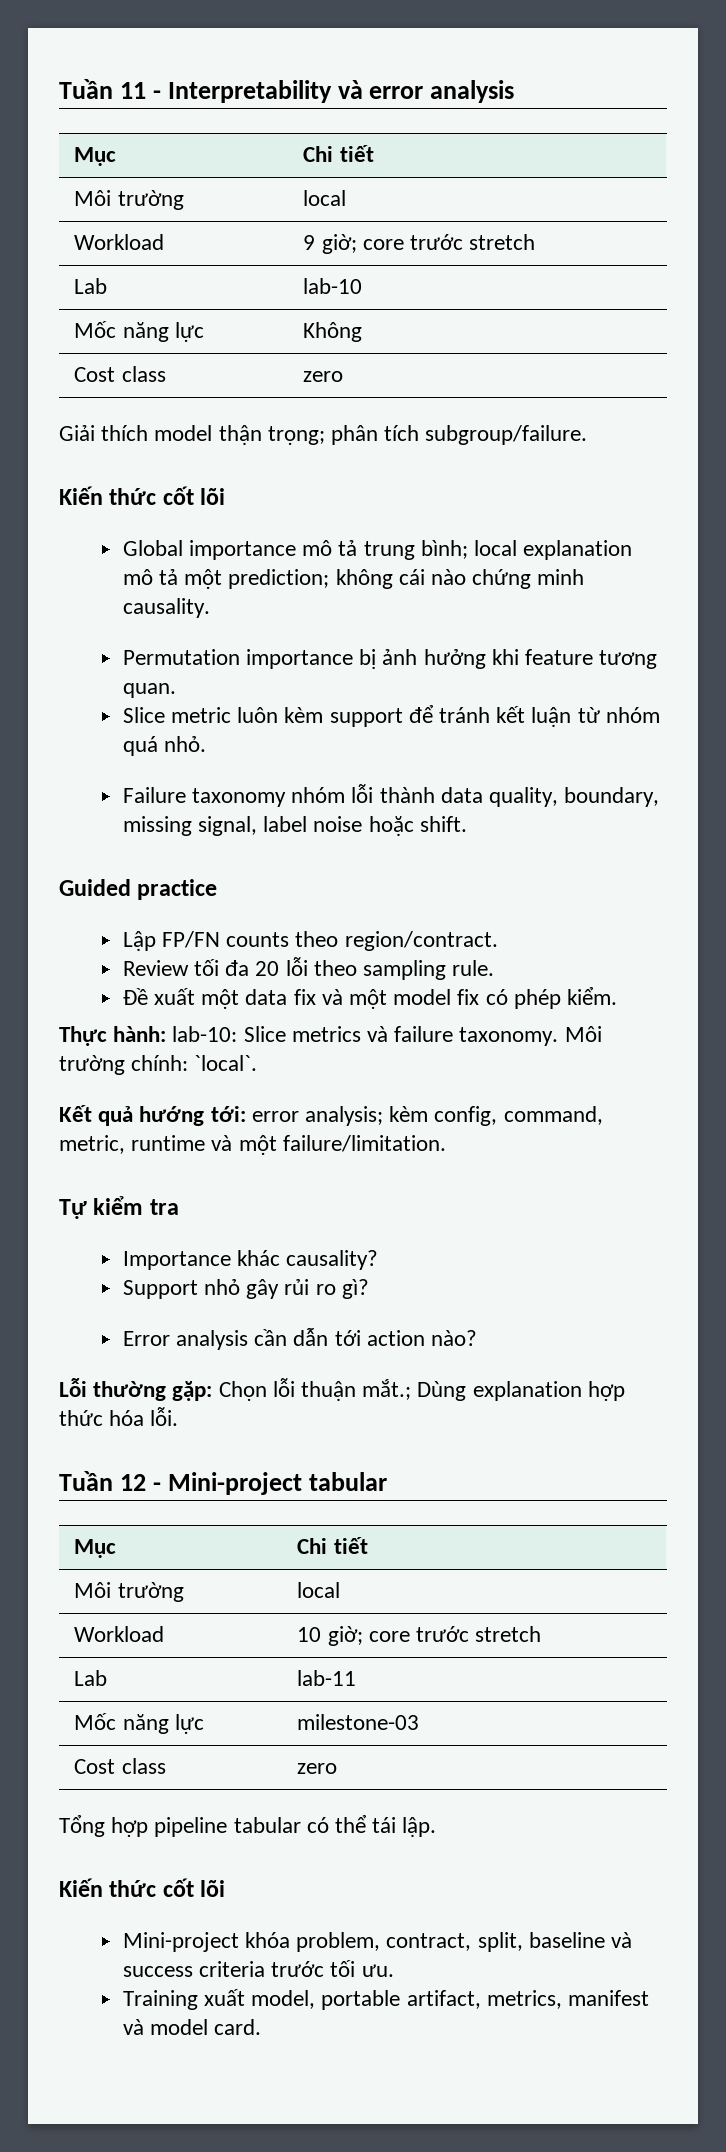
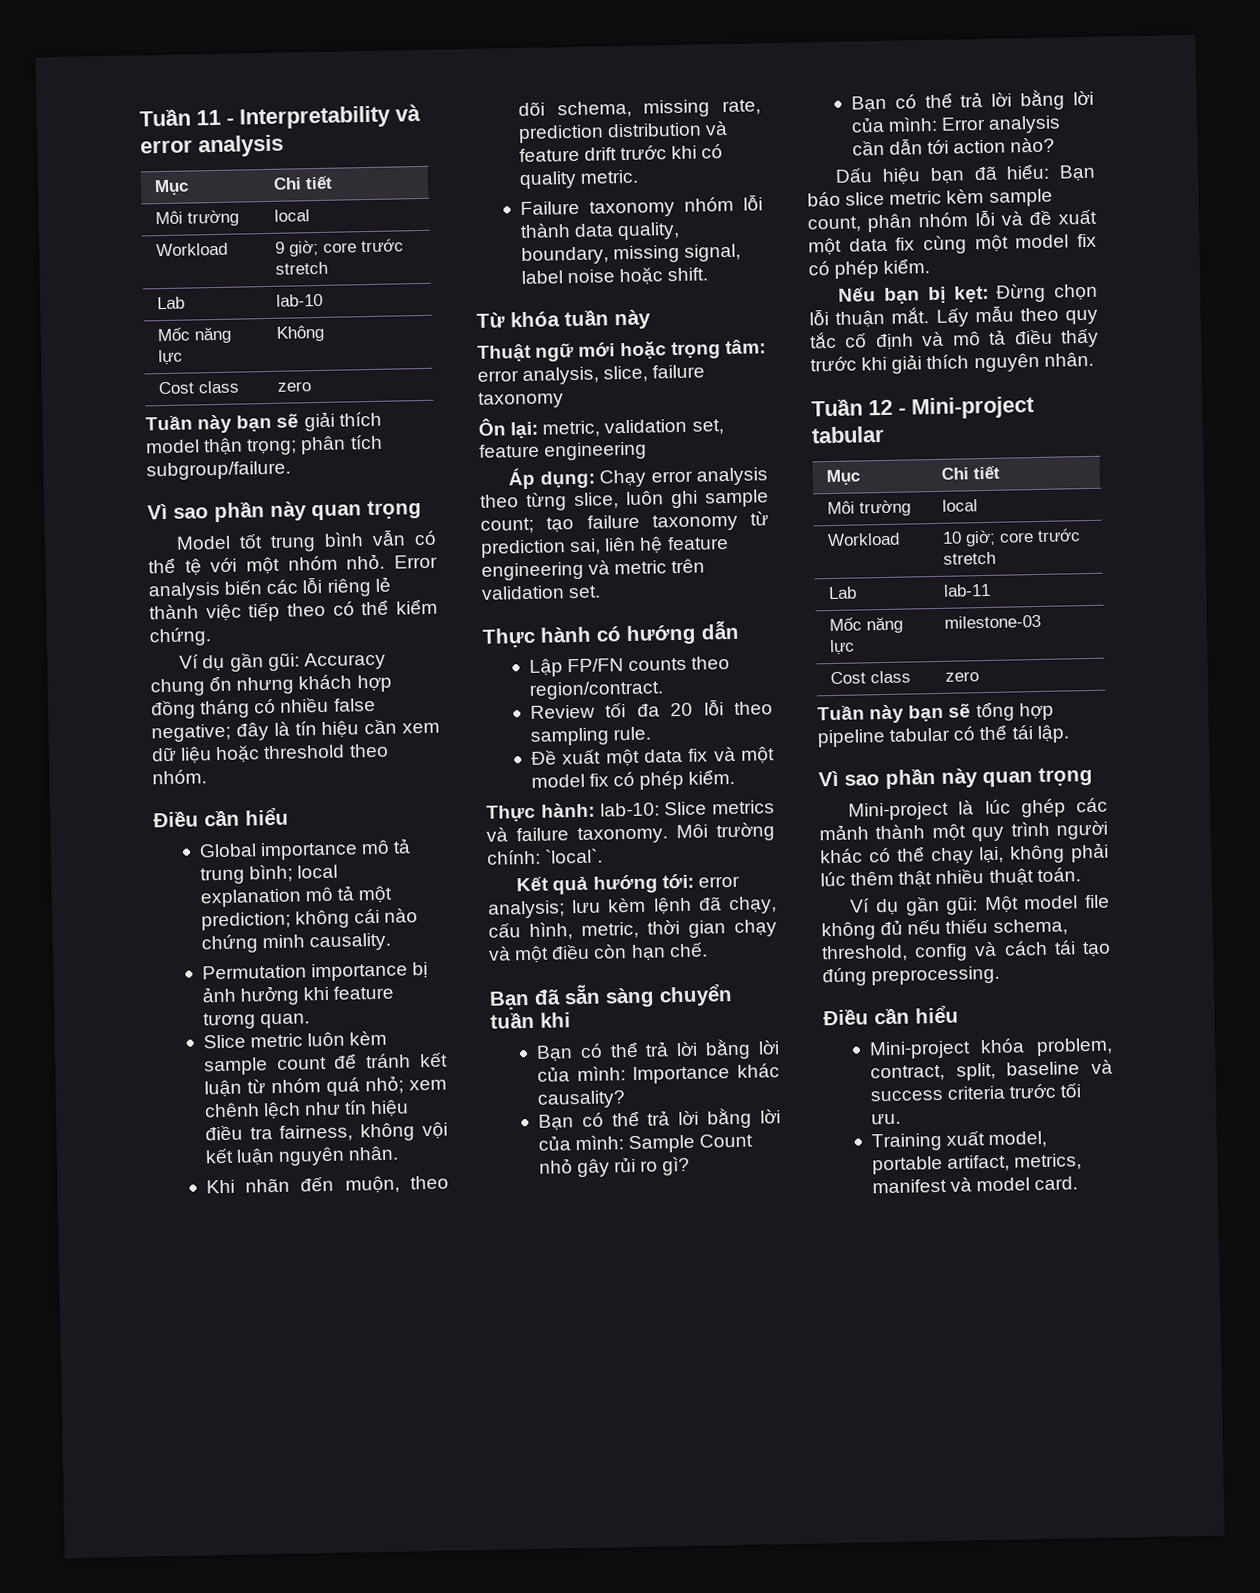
[59,425,95,441] Giải -> [145,411,335,434] Tuần này bạn sẽ giải
[59,486,226,505] Kiến thức cốt lõi -> [147,500,422,523] [176,529,437,552] [148,553,438,576] [148,576,391,601] [149,598,438,622] [149,627,211,647] [179,651,386,672] [150,674,392,697] [151,697,376,720] [151,719,440,743] [151,743,389,764] [152,769,207,785] [153,807,289,828] Vì sao phần này quan trọng // Model tốt trung bình vẫn có thể tệ với một nhóm nhỏ. Error analysis biến các lỗi riêng lẻ thành việc tiếp theo có thể kiểm chứng. // Ví dụ gần gũi: Accuracy chung ổn nhưng khách hợp đồng tháng có nhiều false negative; đây là tín hiệu cần xem dữ liệu hoặc threshold theo nhóm. // Điều cần hiểu
[329,708,403,727] support -> [203,1056,327,1076] sample count
[163,736,206,752] nhỏ. -> [364,1075,447,1095] [203,1099,410,1120] [204,1121,448,1142] [204,1145,400,1166] [205,1175,449,1194] [517,99,761,119] [517,120,729,144] [518,144,724,163] [518,169,639,190] nhỏ; xem chênh lệch như tín hiệu điều tra fairness, không vội kết luận nguyên nhân. // Khi nhãn đến muộn, theo dõi schema, missing rate, prediction distribution và feature drift trước khi có quality metric.
[59,879,218,900] Guided practice -> [476,309,651,330] [477,339,766,362] [477,364,706,386] [478,391,564,409] [478,418,724,439] [479,441,648,461] [508,467,768,490] [480,489,769,511] [480,511,769,534] [480,536,729,558] [481,558,706,581] [481,585,602,600] [482,620,739,648] Từ khóa tuần này // Thuật ngữ mới hoặc trọng tâm: error analysis, slice, failure taxonomy // Ôn lại: metric, validation set, feature engineering // Áp dụng: Chạy error analysis theo từng slice, luôn ghi sample count; tạo failure taxonomy từ prediction sai, liên hệ feature engineering và metric trên validation set. // Thực hành có hướng dẫn
[389,1106,603,1126] [59,1135,446,1155] [59,1196,179,1219] [122,1250,379,1270] [122,1280,198,1299] kèm config, command, metric, runtime và một failure/limitation. // Tự kiểm tra // Importance khác causality? // Support -> [572,896,777,915] [488,919,777,940] [488,942,708,964] [489,984,733,1010] [490,1012,571,1029] [535,1038,780,1062] [536,1063,780,1085] [536,1090,626,1109] [537,1107,781,1131] [537,1133,754,1154] lưu kèm lệnh đã chạy, cấu hình, metric, thời gian chạy và một điều còn hạn chế. // Bạn đã sẵn sàng chuyển tuần khi // Bạn có thể trả lời bằng lời của mình: Importance khác causality? // Bạn có thể trả lời bằng lời của mình: Sample Count
(369, 1289) none -> [850,89,1094,113] [850,116,938,133] Bạn có thể trả lời bằng lời của mình:
[59,1378,625,1401] [59,1407,179,1426] Lỗi thường gặp: Chọn lỗi thuận mắt.; Dùng explanation hợp thức hóa lỗi. -> [835,163,1096,185] [807,188,1053,207] [807,209,1097,233] [808,233,1097,256] [808,258,931,279] [838,283,1098,304] [809,305,1098,328] [809,328,1099,351] [810,351,1094,374] Dấu hiệu bạn đã hiểu: Bạn báo slice metric kèm sample count, phân nhóm lỗi và đề xuất một data fix cùng một model fix có phép kiểm. // Nếu bạn bị kẹt: Đừng chọn lỗi thuận mắt. Lấy mẫu theo quy tắc cố định và mô tả điều thấy trước khi giải thích nguyên nhân.
[59,1815,105,1837] Tổng -> [817,701,1015,724] Tuần này bạn sẽ tổng
[59,1878,226,1897] Kiến thức cốt lõi -> [818,766,1093,789] [848,797,1108,821] [819,820,1108,842] [820,842,1109,866] [820,867,1081,888] [850,894,1110,916] [821,918,1068,941] [821,940,1111,963] [822,965,1001,987] [823,1005,959,1026] Vì sao phần này quan trọng // Mini-project là lúc ghép các mảnh thành một quy trình người khác có thể chạy lại, không phải lúc thêm thật nhiều thuật toán. // Ví dụ gần gũi: Một model file không đủ nếu thiếu schema, threshold, config và cách tái tạo đúng preprocessing. // Điều cần hiểu

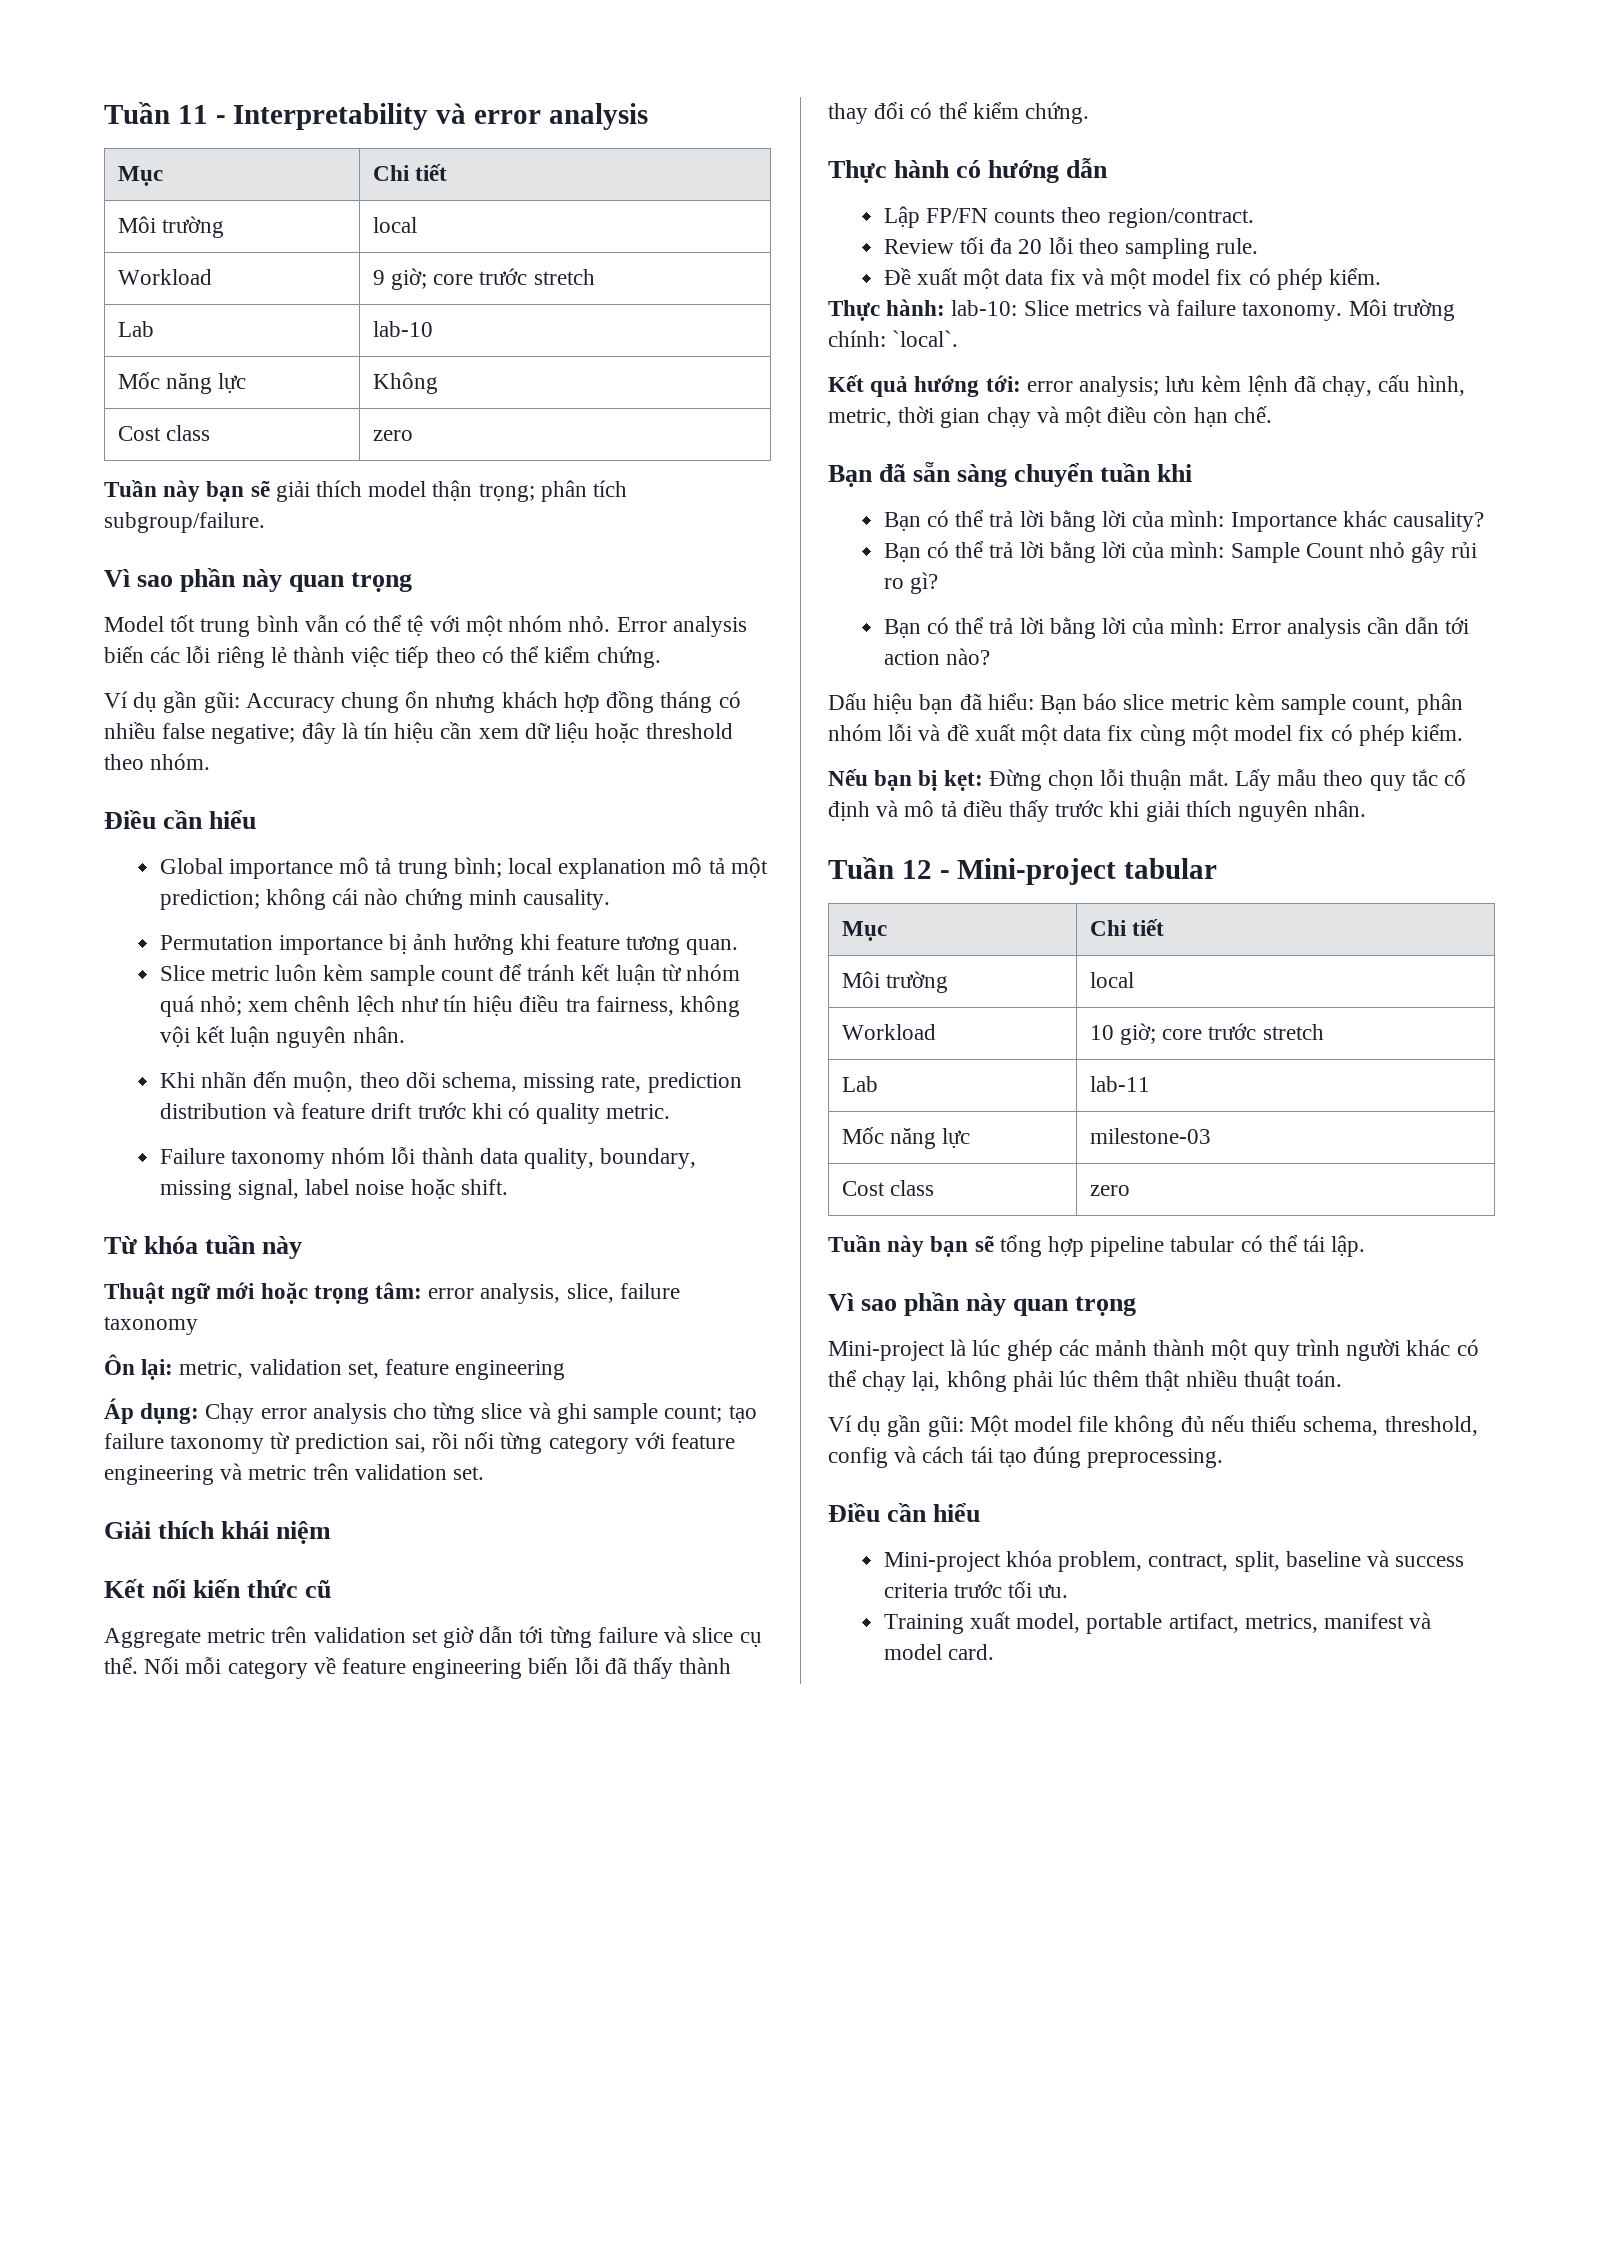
[480,490,664,511] theo từng slice, luôn -> [393,1402,551,1424] cho từng slice và
[604,536,664,554] liên hệ -> [432,1432,665,1454] rồi nối từng category với
(602, 592) none -> [104,1521,332,1544] [104,1579,332,1598] [104,1626,762,1648] [104,1657,732,1679] [828,102,1090,124] // Giải thích khái niệm // Kết nối kiến thức cũ // Aggregate metric trên validation set giờ dẫn tới từng failure và slice cụ thể. Nối mỗi category về feature engineering biến lỗi đã thấy thành thay đổi có thể kiểm chứng.

